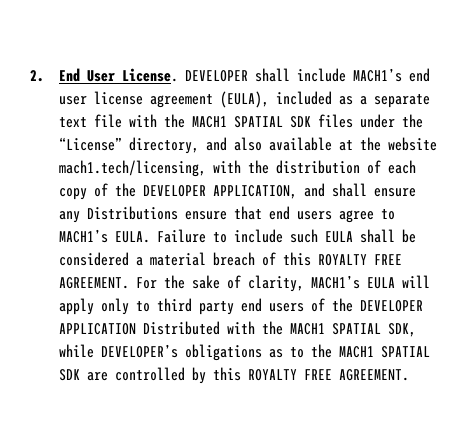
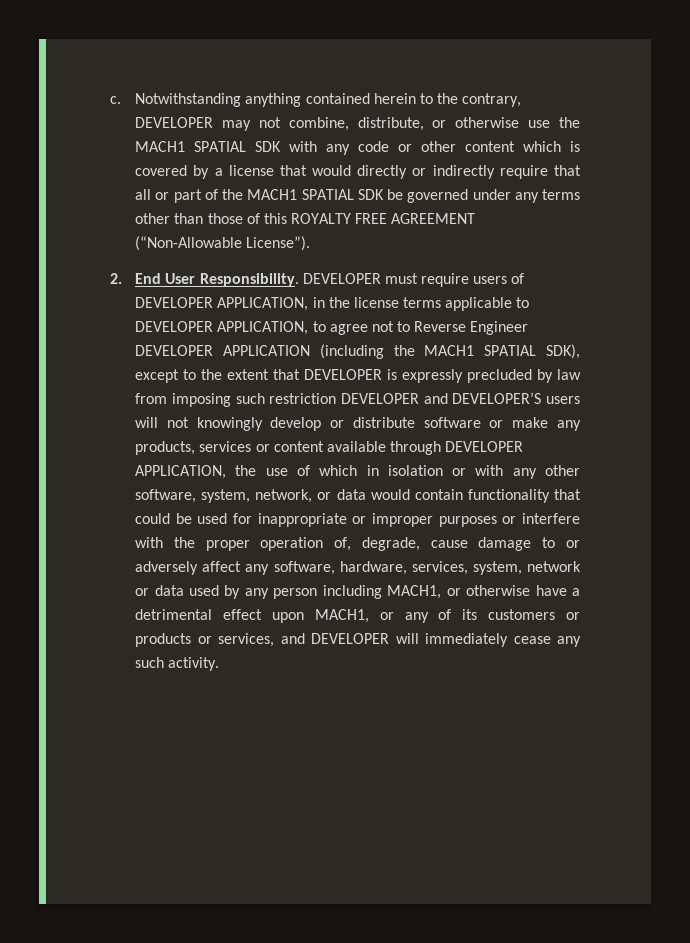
[30,68,431,82] [59,91,431,108] [59,114,424,128] [59,137,438,154] [59,160,417,177] [59,183,417,200] [59,206,396,223] [59,229,417,243] [59,252,403,266] [59,275,431,292] [59,298,424,315] [59,321,417,337] [59,344,431,361] [59,367,410,384] 2. End User License. DEVELOPER shall include MACH1’s end user license agreement (EULA), included as a separate text file with the MACH1 SPATIAL SDK files under the “License” directory, and also available at the website mach1.tech/licensing, with the distribution of each copy of the DEVELOPER APPLICATION, and shall ensure any Distributions ensure that end users agree to MACH1’s EULA. Failure to include such EULA shall be considered a material breach of this ROYALTY FREE AGREEMENT. For the sake of clarity, MACH1’s EULA will apply only to third party end users of the DEVELOPER APPLICATION Distributed with the MACH1 SPATIAL SDK, while DEVELOPER’s obligations as to the MACH1 SPATIAL SDK are controlled by this ROYALTY FREE AGREEMENT. -> [110,93,522,107] [135,117,580,131] [135,141,580,155] [135,165,581,179] [135,189,580,203] [135,213,476,224] [135,236,311,251] [110,273,525,287] [135,297,530,311] [135,321,529,335] [135,344,580,359] [135,369,581,383] [135,392,580,407] [135,417,581,431] [135,441,524,455] [135,465,580,479] [135,489,581,503] [135,513,580,527] [135,537,580,551] [135,561,581,575] [135,585,580,599] [135,609,580,623] [135,633,581,647] [135,657,220,671] c. Notwithstanding anything contained herein to the contrary, DEVELOPER may not combine, distribute, or otherwise use the MACH1 SPATIAL SDK with any code or other content which is covered by a license that would directly or indirectly require that all or part of the MACH1 SPATIAL SDK be governed under any terms other than those of this ROYALTY FREE AGREEMENT (“Non-Allowable License”). // 2. End User Responsibility. DEVELOPER must require users of DEVELOPER APPLICATION, in the license terms applicable to DEVELOPER APPLICATION, to agree not to Reverse Engineer DEVELOPER APPLICATION (including the MACH1 SPATIAL SDK), except to the extent that DEVELOPER is expressly precluded by law from imposing such restriction DEVELOPER and DEVELOPER’S users will not knowingly develop or distribute software or make any products, services or content available through DEVELOPER APPLICATION, the use of which in isolation or with any other software, system, network, or data would contain functionality that could be used for inappropriate or improper purposes or interfere with the proper operation of, degrade, cause damage to or adversely affect any software, hardware, services, system, network or data used by any person including MACH1, or otherwise have a detrimental effect upon MACH1, or any of its customers or products or services, and DEVELOPER will immediately cease any such activity.

